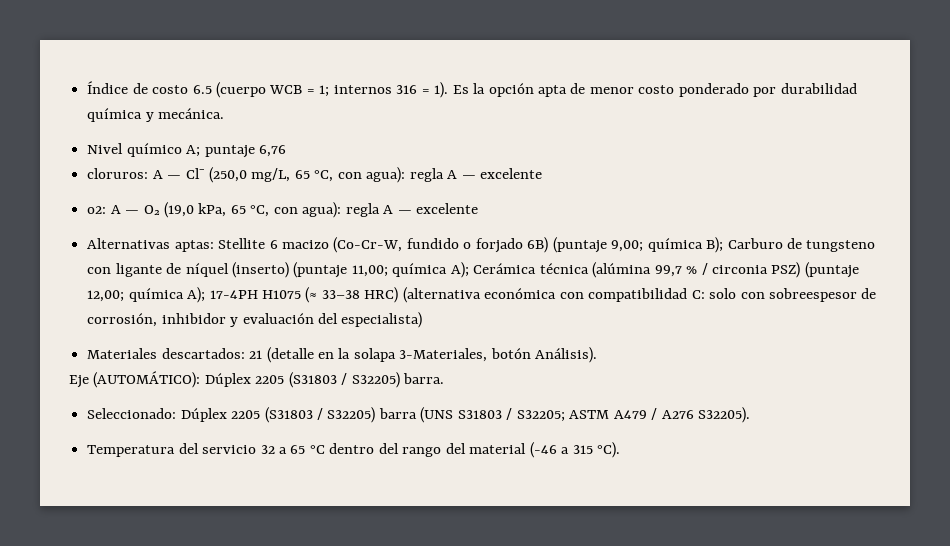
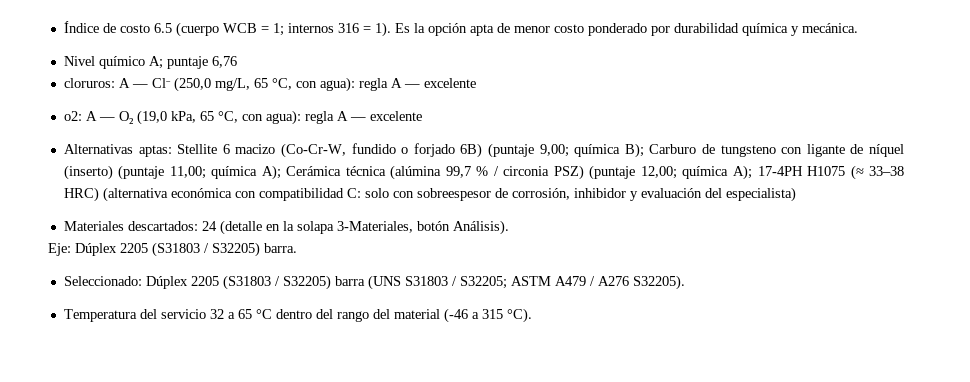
[249,350,263,359] 21 -> [201,221,217,231] 24
[69,371,201,388] Eje (AUTOMÁTICO): -> [48,243,71,256] Eje:

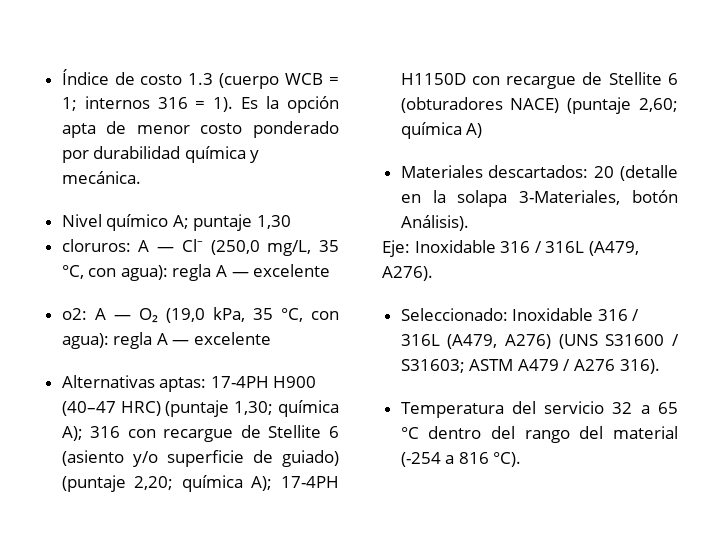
[153,23,172,33] 6.5 -> [188,73,214,85] 1.3
[211,56,237,68] 6,76 -> [257,215,292,229] 1,30
[253,78,268,88] 65 -> [318,240,339,252] 35
[199,111,214,121] 65 -> [252,308,273,320] 35
[177,143,904,158] [63,165,905,180] [63,187,796,202] Stellite 6 macizo (Co-Cr-W, fundido o forjado 6B) (puntaje 9,00; química B); Carburo de tungsteno con ligante de níquel (inserto) (puntaje 11,00; química A); Cerámica técnica (alúmina 99,7 % / circonia PSZ) (puntaje 12,00; química A); 17-4PH H1075 (≈ 33–38 HRC) (alternativa económica con compatibilidad C: solo con sobreespesor de corrosión, inhibidor y evaluación del especialista) -> [210,376,317,388] [61,400,339,417] [61,425,340,442] [61,450,339,467] [61,475,339,492] [400,72,678,89] [400,97,678,114] [400,122,483,139] 17-4PH H900 (40–47 HRC) (puntaje 1,30; química A); 316 con recargue de Stellite 6 (asiento y/o superficie de guiado) (puntaje 2,20; química A); 17-4PH H1150D con recargue de Stellite 6 (obturadores NACE) (puntaje 2,60; química A)
[201,221,217,231] 24 -> [594,166,615,178] 20
[75,242,297,257] [63,275,507,290] Dúplex 2205 (S31803 / S32205) barra. // Seleccionado: Dúplex 2205 (S31803 / S32205) barra (UNS S31803 / S32205; -> [414,240,639,256] [382,266,433,281] [400,308,640,321] [400,334,679,349] [400,359,465,373] Inoxidable 316 / 316L (A479, A276). // Seleccionado: Inoxidable 316 / 316L (A479, A276) (UNS S31600 / S31603;
[632,275,685,290] S32205). -> [619,359,660,374] 316).
[443,308,503,323] (-46 a 315 -> [400,452,489,467] (-254 a 816

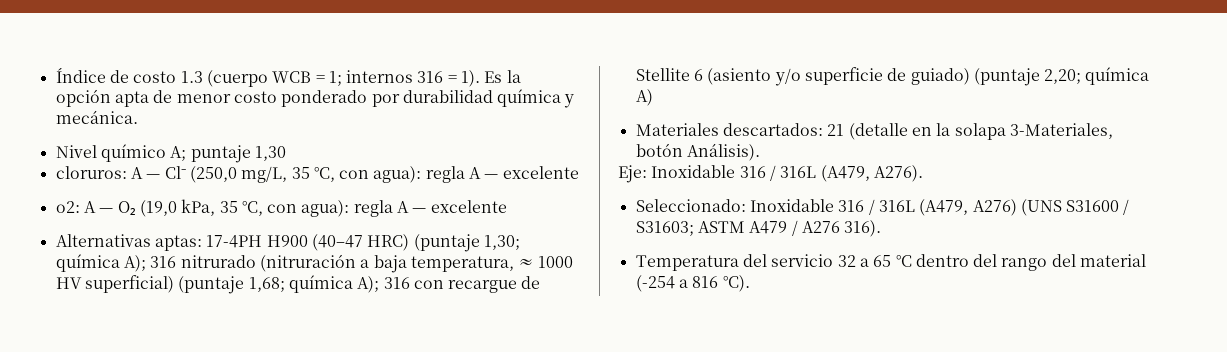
(121, 432) none -> [180,254,574,273] [55,275,410,294] nitrurado (nitruración a baja temperatura, ≈ 1000 HV superficial) (puntaje 1,68; química A); 316
[251,476,339,491] [400,72,678,89] [400,97,678,114] [400,122,462,139] A); 17-4PH H1150D con recargue de Stellite 6 (obturadores NACE) (puntaje 2,60; química -> (1150, 76) none
[594,166,615,178] 20 -> [827,124,845,136] 21

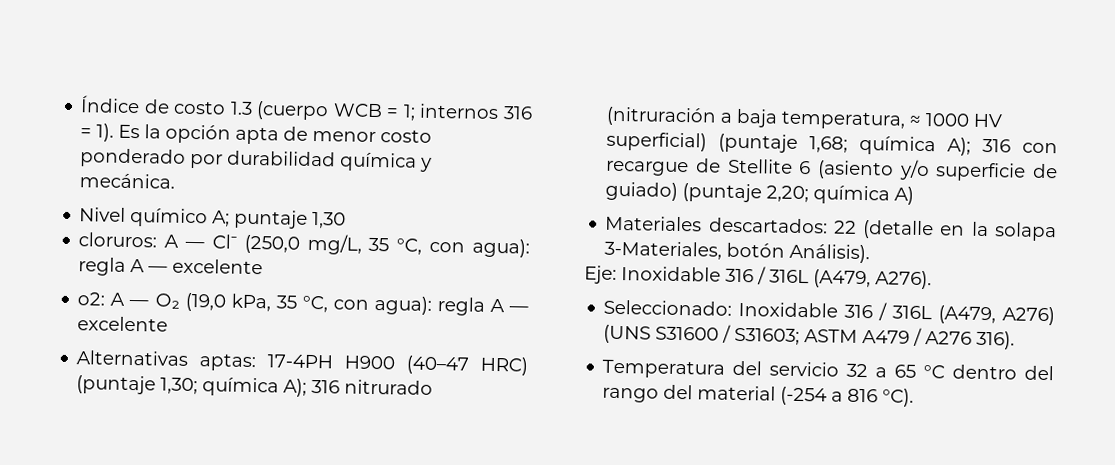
[827,124,845,136] 21 -> [833,220,857,234] 22

